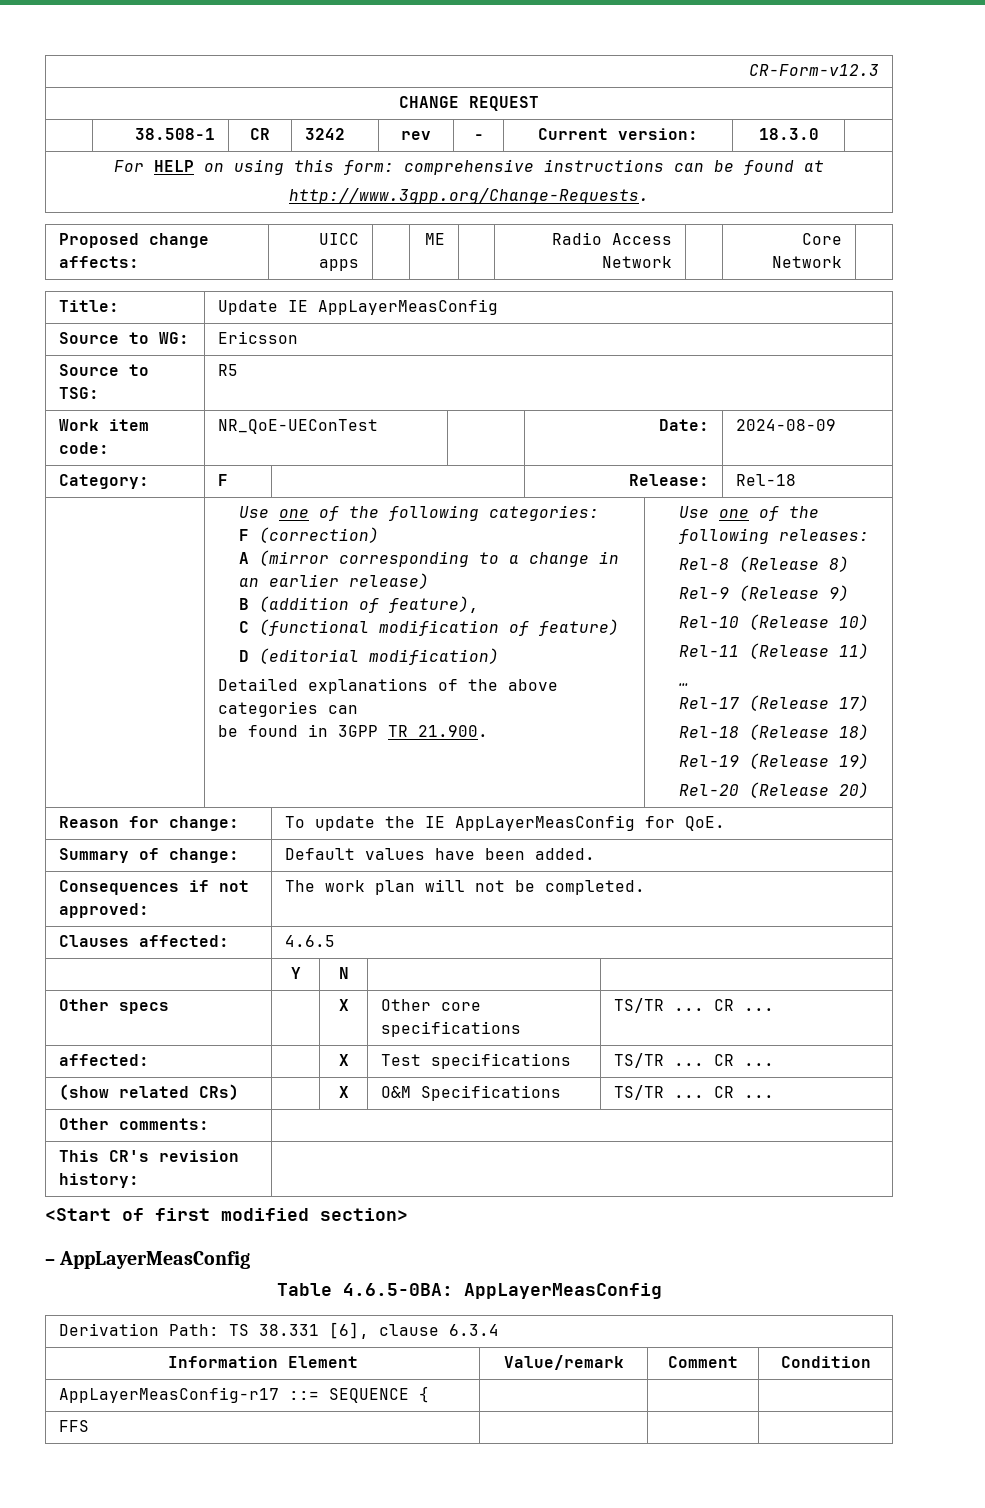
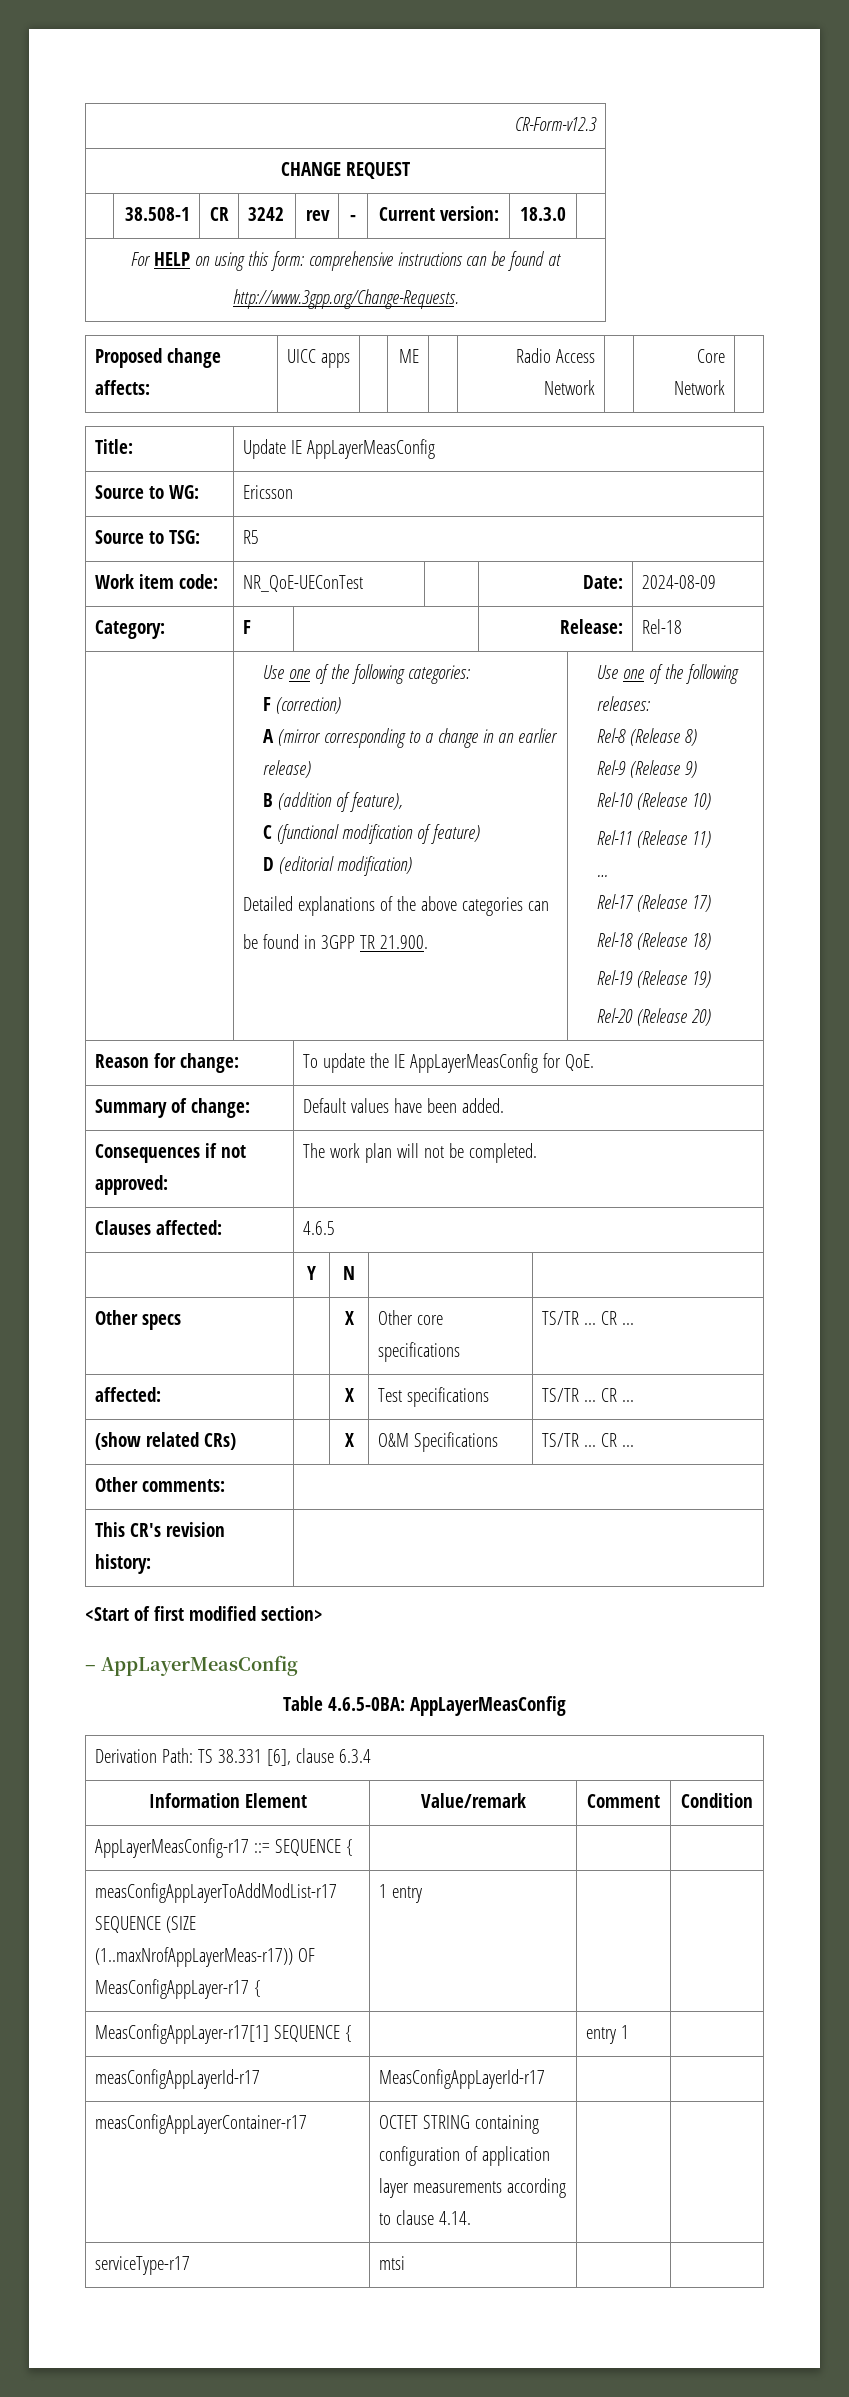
[58,1420,89,1432] FFS | -> [94,1883,337,1903] [94,1916,196,1933] [94,1947,315,1967] [94,1979,261,1999] [378,1884,422,1903] [94,2024,352,2044] [585,2025,629,2044] [94,2069,260,2089] [378,2069,545,2089] [94,2114,307,2134] [378,2115,539,2134] [378,2146,550,2166] [378,2178,566,2198] [378,2210,471,2225] [94,2256,190,2275] [378,2256,405,2270] measConfigAppLayerToAddModList-r17 SEQUENCE (SIZE (1..maxNrofAppLayerMeas-r17)) OF MeasConfigAppLayer-r17 { | 1 entry | | // MeasConfigAppLayer-r17[1] SEQUENCE { | | entry 1 | // measConfigAppLayerId-r17 | MeasConfigAppLayerId-r17 | | // measConfigAppLayerContainer-r17 | OCTET STRING containing configuration of application layer measurements according to clause 4.14. | | // serviceType-r17 | mtsi

